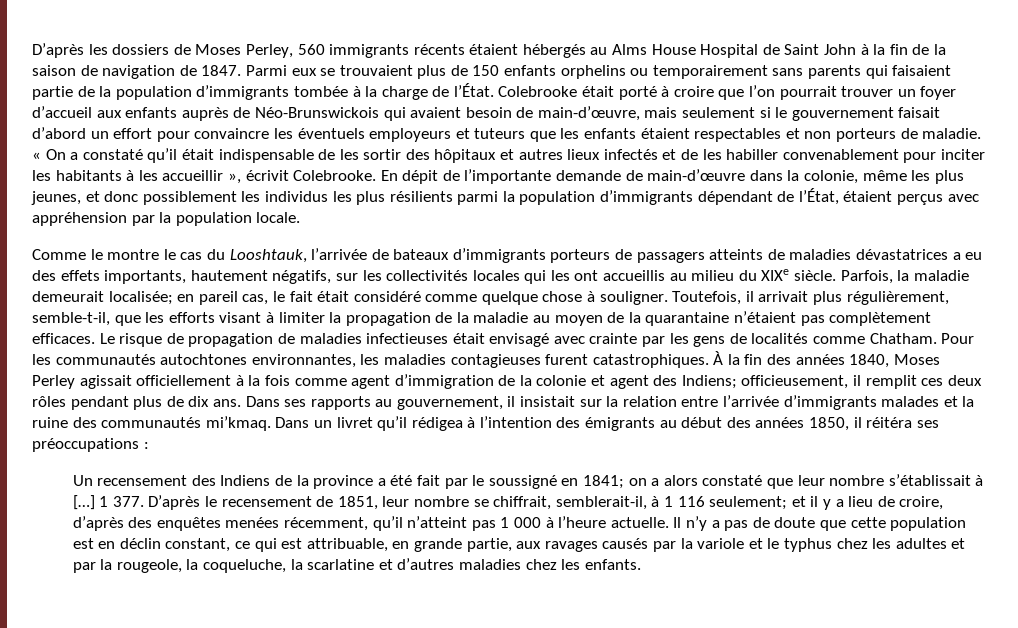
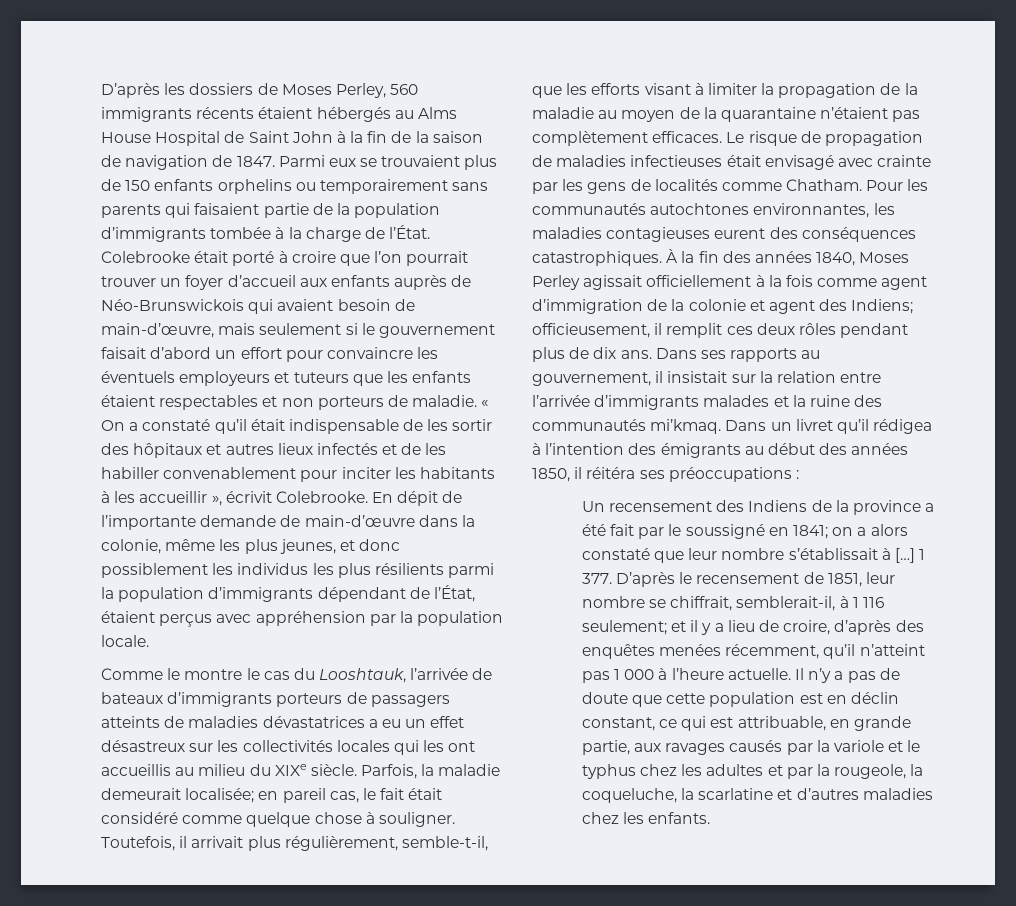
[32,270,332,284] des effets importants, hautement négatifs, -> [405,716,465,728] [101,740,185,752] un effet désastreux
[545,354,589,365] furent -> [714,227,916,242] eurent des conséquences

